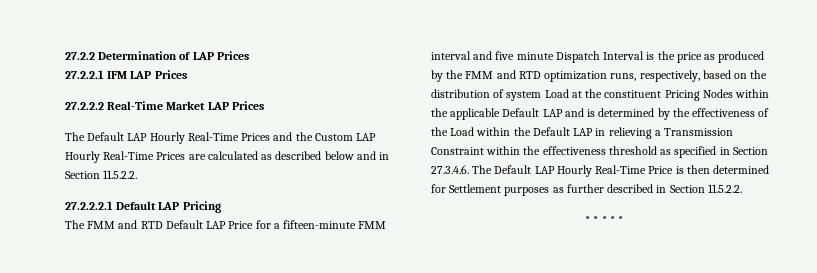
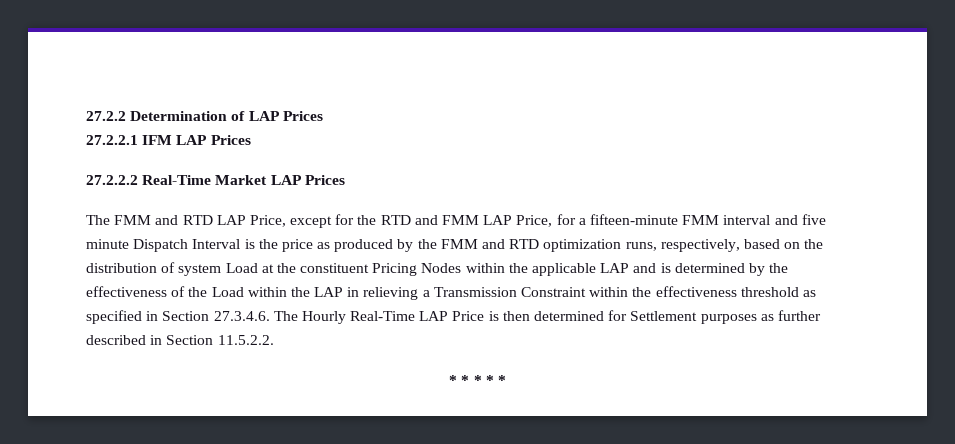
[87,132,377,144] [65,151,390,163] [65,170,138,179] [65,201,221,213] [65,220,254,229] Default LAP Hourly Real-Time Prices and the Custom LAP Hourly Real-Time Prices are calculated as described below and in Section 11.5.2.2. // 27.2.2.2.1 Default LAP Pricing // The FMM and RTD Default LAP Price -> [114,214,553,228] FMM and RTD LAP Price, except for the RTD and FMM LAP Price,
[502,108,540,117] Default -> (597, 269) none
[532,127,570,136] Default -> (310, 292) none
[494,165,647,177] Default LAP Hourly Real-Time -> [301,311,449,324] Hourly Real-Time LAP

